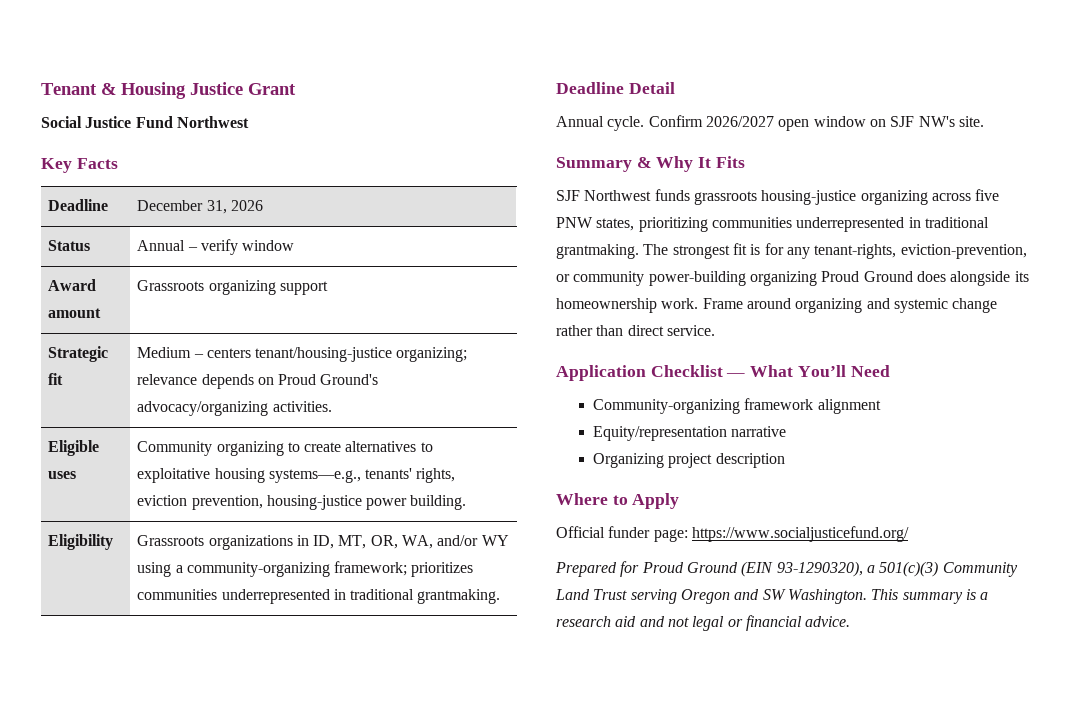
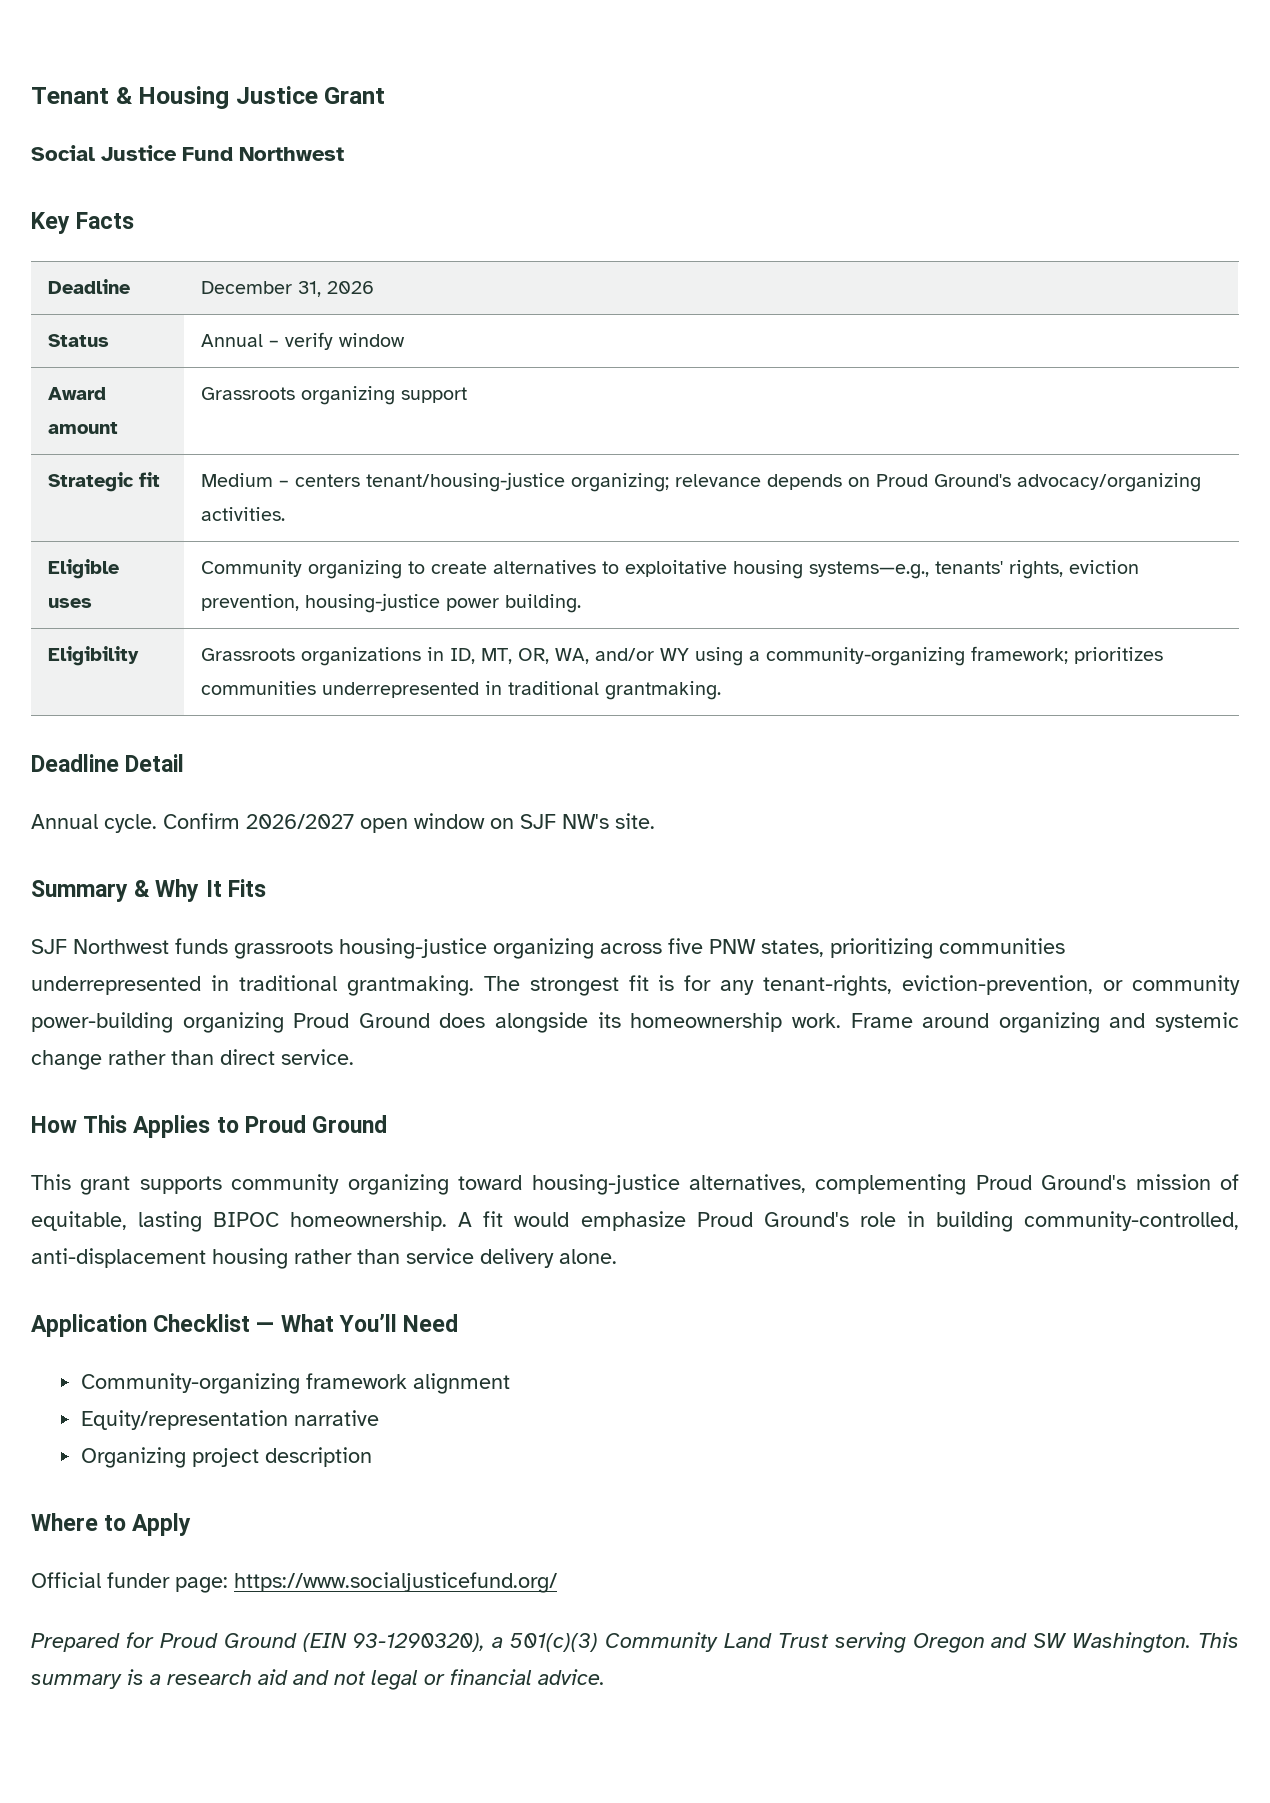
(715, 330) none -> [31,1115,388,1138] [31,1174,1239,1195] [31,1211,1240,1232] [31,1248,617,1269] // How This Applies to Proud Ground // This grant supports community organizing toward housing-justice alternatives, complementing Proud Ground's mission of equitable, lasting BIPOC homeownership. A fit would emphasize Proud Ground's role in building community-controlled, anti-displacement housing rather than service delivery alone.

